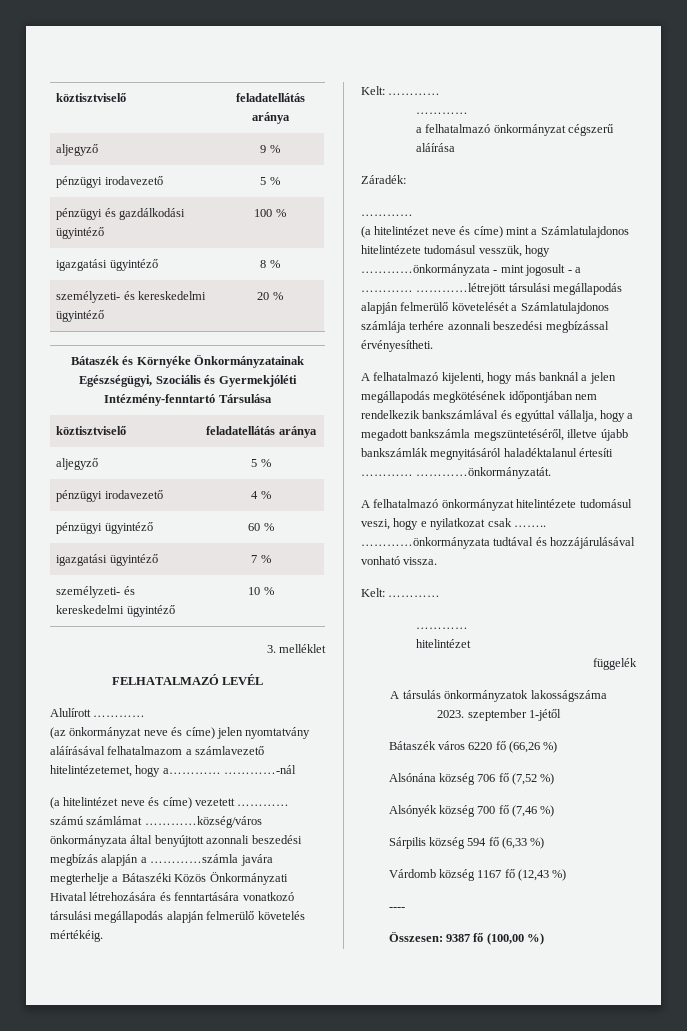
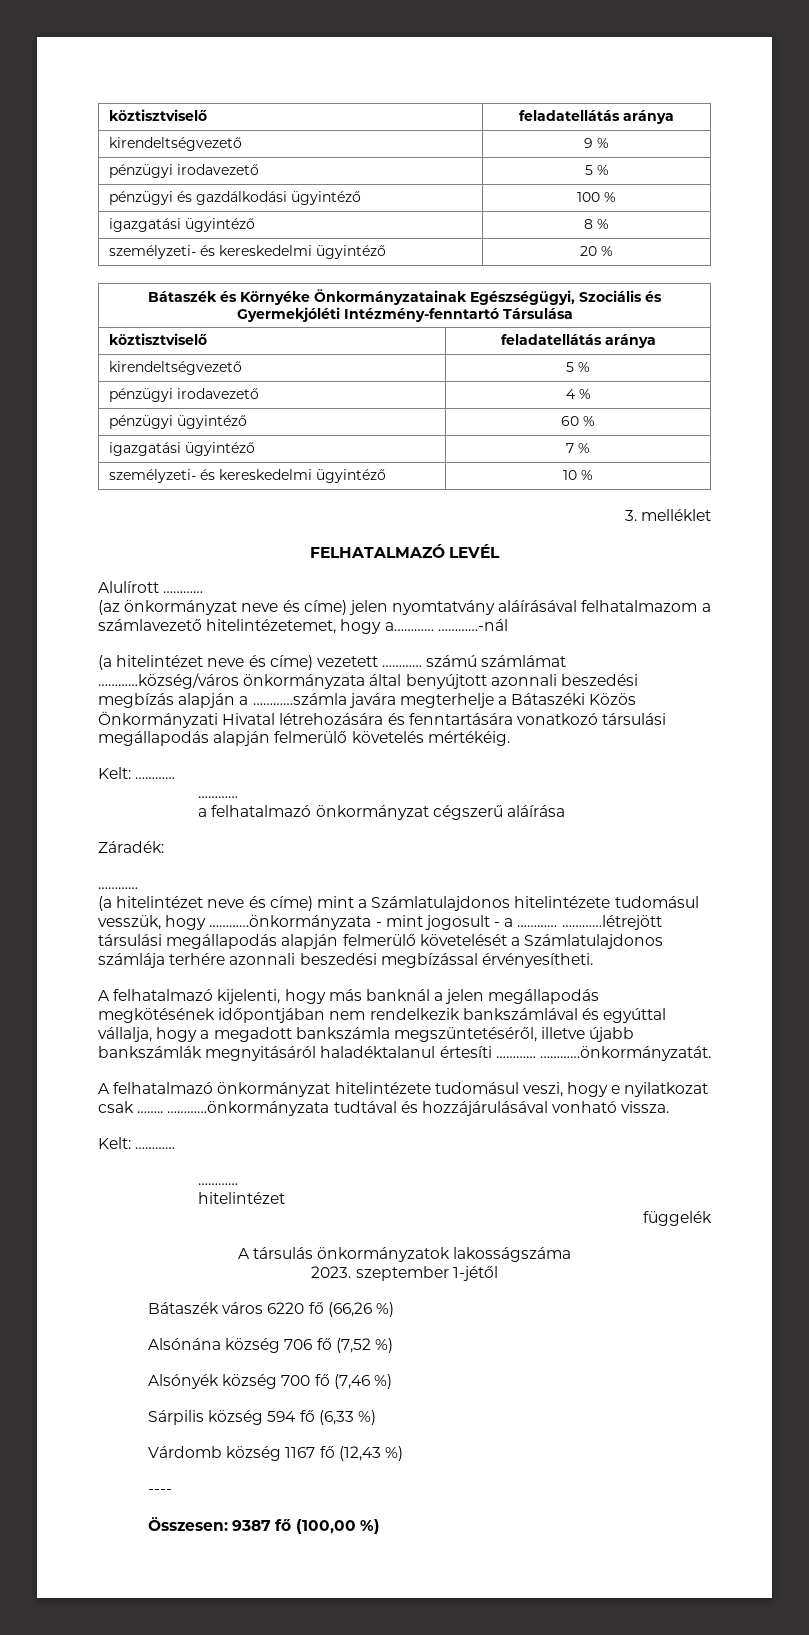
[56,92,127,102] [235,93,305,102] [251,112,290,124] [56,144,99,156] köztisztviselő | feladatellátás aránya // aljegyző -> [109,109,208,121] [519,110,674,124] [109,137,243,151] köztisztviselő | feladatellátás aránya // kirendeltségvezető
[56,458,99,470] aljegyző -> [109,361,243,375] kirendeltségvezető

